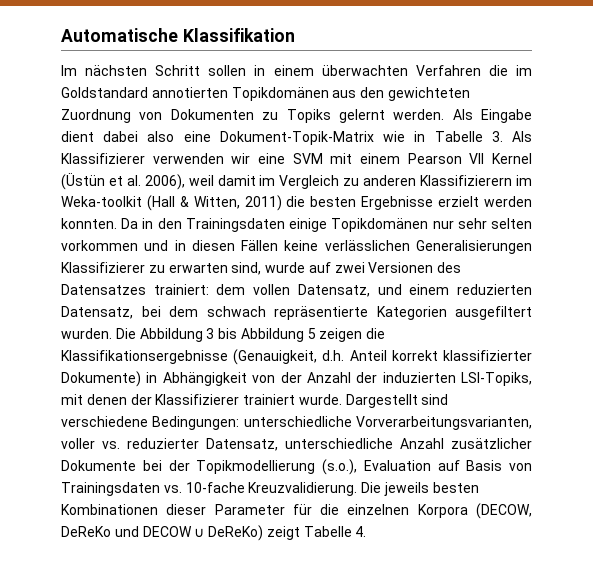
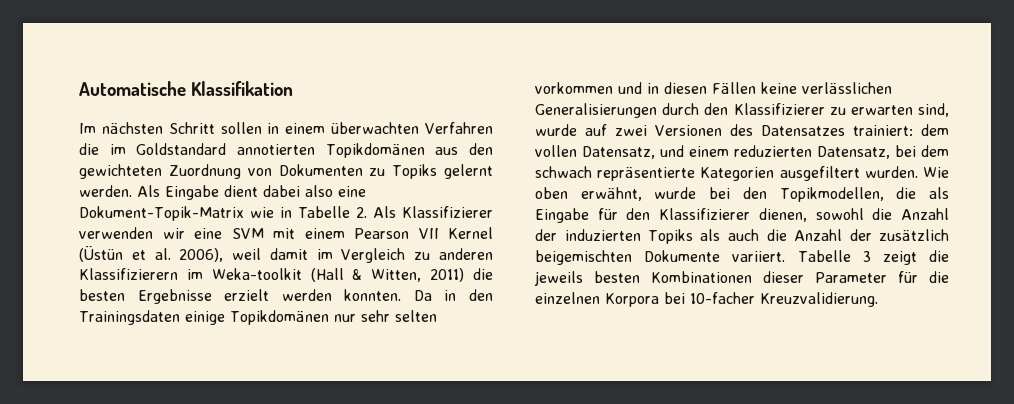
[491,131,503,142] 3. -> [356,207,368,218] 2.
(532, 247) none -> [662,103,729,115] durch den
[115,328,386,342] [61,349,532,365] [61,371,532,387] [61,394,449,408] [61,416,532,430] [61,438,532,451] [61,459,532,475] [61,482,382,496] Die Abbildung 3 bis Abbildung 5 zeigen die Klassifikationsergebnisse (Genauigkeit, d.h. Anteil korrekt klassifizierter Dokumente) in Abhängigkeit von der Anzahl der induzierten LSI-Topiks, mit denen der Klassifizierer trainiert wurde. Dargestellt sind verschiedene Bedingungen: unterschiedliche Vorverarbeitungsvarianten, voller vs. reduzierter Datensatz, unterschiedliche Anzahl zusätzlicher Dokumente bei der Topikmodellierung (s.o.), Evaluation auf Basis von Trainingsdaten vs. 10-fache Kreuzvalidierung. Die -> [923,167,949,178] [535,187,949,202] [535,208,949,223] [535,229,949,244] [535,250,949,265] Wie oben erwähnt, wurde bei den Topikmodellen, die als Eingabe für den Klassifizierer dienen, sowohl die Anzahl der induzierten Topiks als auch die Anzahl der zusätzlich beigemischten Dokumente variiert. Tabelle 3 zeigt die
[475,503,532,519] [61,525,367,541] (DECOW, DeReKo und DECOW ∪ DeReKo) zeigt Tabelle 4. -> [664,292,878,307] bei 10-facher Kreuzvalidierung.

